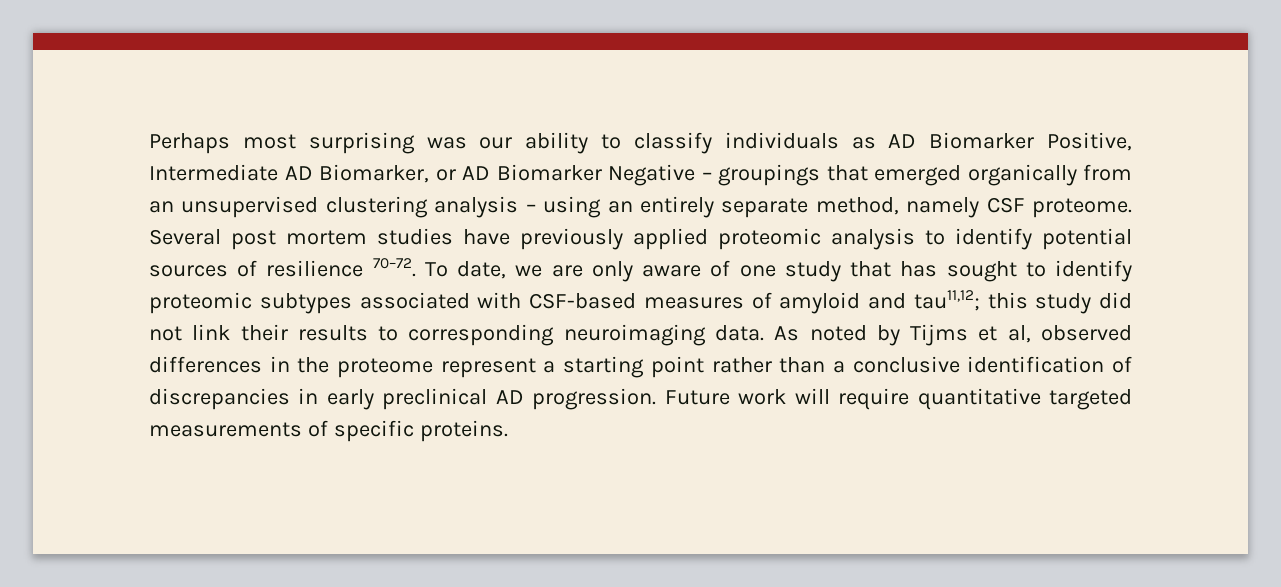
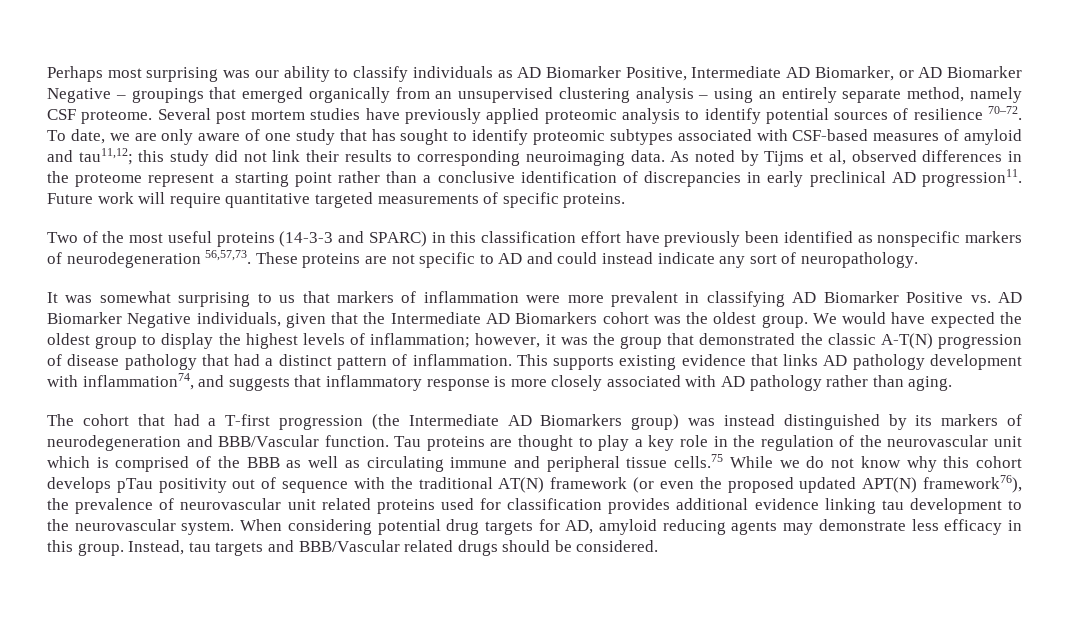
[532,388,657,410] progression. -> [921,169,1022,187] progression11.
(508, 431) none -> [47,231,1022,247] [47,250,919,268] [47,291,1023,307] [47,312,1023,328] [47,333,1022,349] [47,354,1023,370] [47,373,953,391] [47,414,1023,430] [47,435,1022,451] [47,454,1023,472] [47,475,1023,493] [47,498,1022,514] [47,519,1023,535] [47,540,659,556] // Two of the most useful proteins (14-3-3 and SPARC) in this classification effort have previously been identified as nonspecific markers of neurodegeneration 56,57,73. These proteins are not specific to AD and could instead indicate any sort of neuropathology. // It was somewhat surprising to us that markers of inflammation were more prevalent in classifying AD Biomarker Positive vs. AD Biomarker Negative individuals, given that the Intermediate AD Biomarkers cohort was the oldest group. We would have expected the oldest group to display the highest levels of inflammation; however, it was the group that demonstrated the classic A-T(N) progression of disease pathology that had a distinct pattern of inflammation. This supports existing evidence that links AD pathology development with inflammation74, and suggests that inflammatory response is more closely associated with AD pathology rather than aging. // The cohort that had a T-first progression (the Intermediate AD Biomarkers group) was instead distinguished by its markers of neurodegeneration and BBB/Vascular function. Tau proteins are thought to play a key role in the regulation of the neurovascular unit which is comprised of the BBB as well as circulating immune and peripheral tissue cells.75 While we do not know why this cohort develops pTau positivity out of sequence with the traditional AT(N) framework (or even the proposed updated APT(N) framework76), the prevalence of neurovascular unit related proteins used for classification provides additional evidence linking tau development to the neurovascular system. When considering potential drug targets for AD, amyloid reducing agents may demonstrate less efficacy in this group. Instead, tau targets and BBB/Vascular related drugs should be considered.

